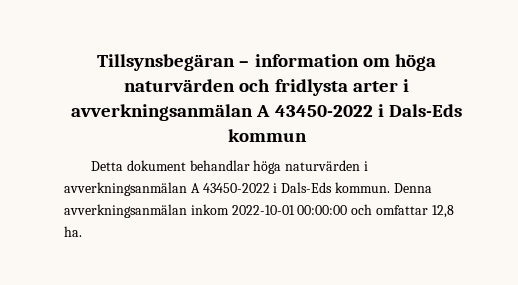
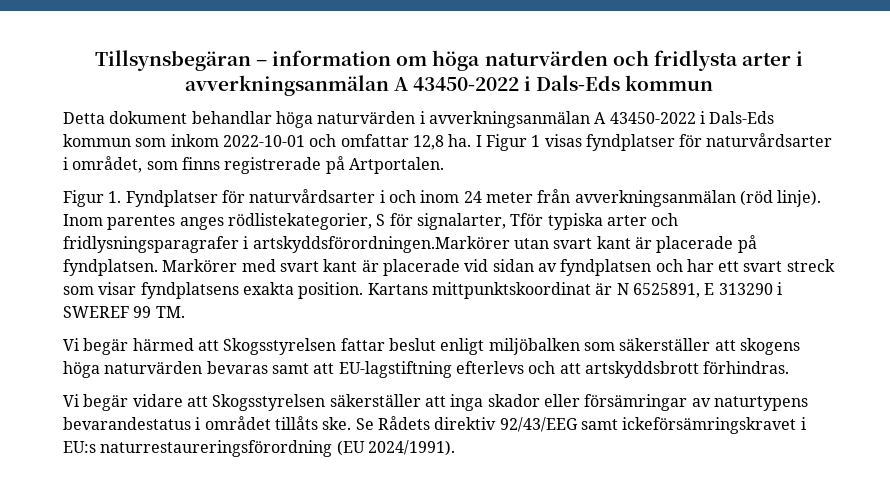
[334,182,432,193] [64,204,187,218] kommun. Denna avverkningsanmälan -> [63,134,167,147] kommun som
[297,205,348,215] 00:00:00 -> (305, 141) none
(82, 231) none -> [475,133,833,151] [63,156,444,174] [63,189,822,207] [63,213,679,230] [63,235,757,253] [63,259,835,276] [63,282,782,299] [63,306,185,318] [63,338,800,355] [63,361,790,378] [63,394,808,411] [63,416,806,434] [63,440,455,457] I Figur 1 visas fyndplatser för naturvårdsarter i området, som finns registrerade på Artportalen. // Figur 1. Fyndplatser för naturvårdsarter i och inom 24 meter från avverkningsanmälan (röd linje). Inom parentes anges rödlistekategorier, S för signalarter, Tför typiska arter och fridlysningsparagrafer i artskyddsförordningen.Markörer utan svart kant är placerade på fyndplatsen. Markörer med svart kant är placerade vid sidan av fyndplatsen och har ett svart streck som visar fyndplatsens exakta position. Kartans mittpunktskoordinat är N 6525891, E 313290 i SWEREF 99 TM. // Vi begär härmed att Skogsstyrelsen fattar beslut enligt miljöbalken som säkerställer att skogens höga naturvärden bevaras samt att EU-lagstiftning efterlevs och att artskyddsbrott förhindras. // Vi begär vidare att Skogsstyrelsen säkerställer att inga skador eller försämringar av naturtypens bevarandestatus i området tillåts ske. Se Rådets direktiv 92/43/EEG samt ickeförsämringskravet i EU:s naturrestaureringsförordning (EU 2024/1991).

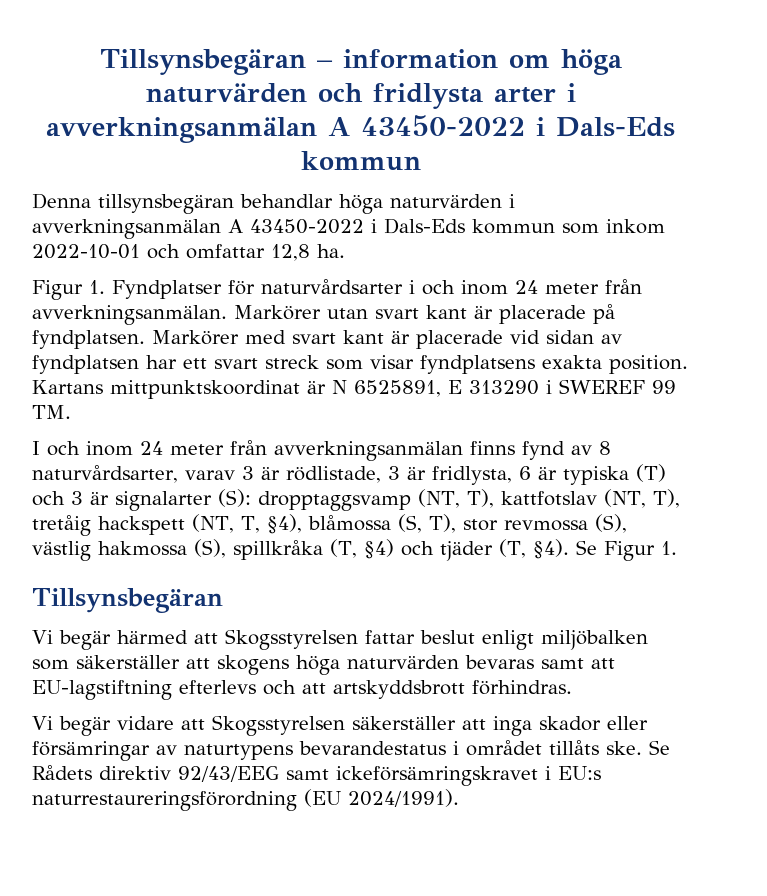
[63,111,188,124] Detta dokument -> [32,193,234,214] Denna tillsynsbegäran
[475,133,833,151] [63,156,444,174] I Figur 1 visas fyndplatser för naturvårdsarter i området, som finns registrerade på Artportalen. -> (345, 251) none
[574,190,822,207] [63,213,679,230] [63,236,510,253] avverkningsanmälan (röd linje). Inom parentes anges rödlistekategorier, S för signalarter, Tför typiska arter och fridlysningsparagrafer i artskyddsförordningen.Markörer -> [32,305,321,325] avverkningsanmälan. Markörer
[655,259,683,272] och -> (139, 364) none
(185, 312) none -> [32,440,611,461] [32,464,666,485] [32,489,680,511] [32,514,627,536] [32,539,677,561] [32,588,223,613] // I och inom 24 meter från avverkningsanmälan finns fynd av 8 naturvårdsarter, varav 3 är rödlistade, 3 är fridlysta, 6 är typiska (T) och 3 är signalarter (S): dropptaggsvamp (NT, T), kattfotslav (NT, T), tretåig hackspett (NT, T, §4), blåmossa (S, T), stor revmossa (S), västlig hakmossa (S), spillkråka (T, §4) och tjäder (T, §4). Se Figur 1. // Tillsynsbegäran

